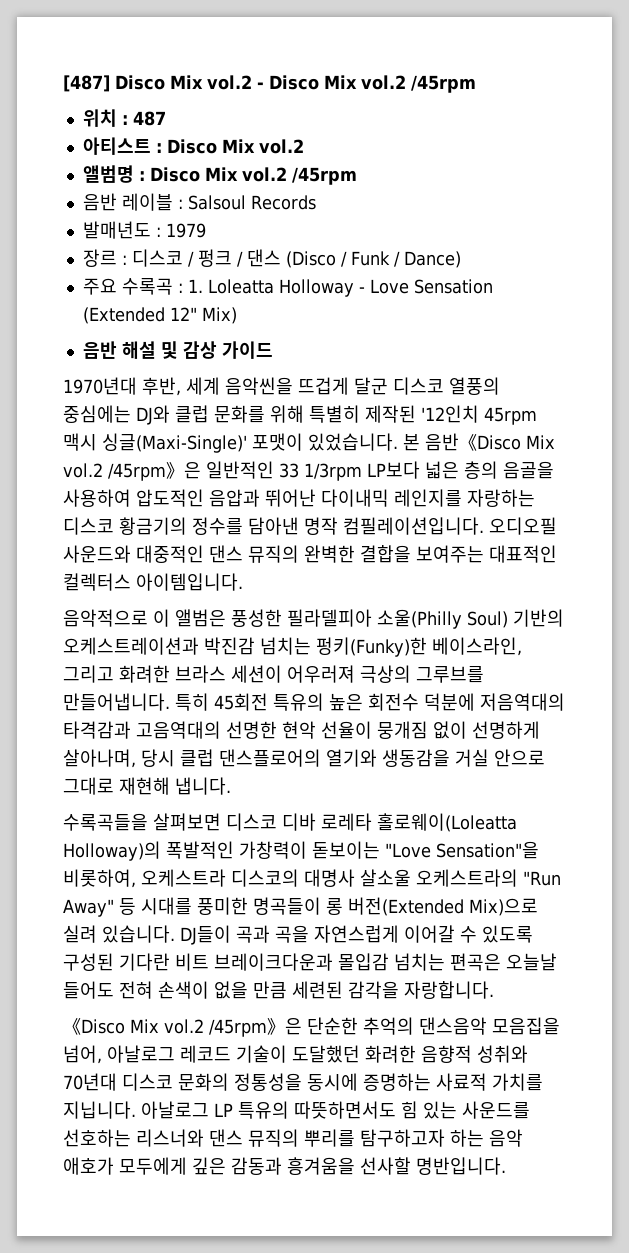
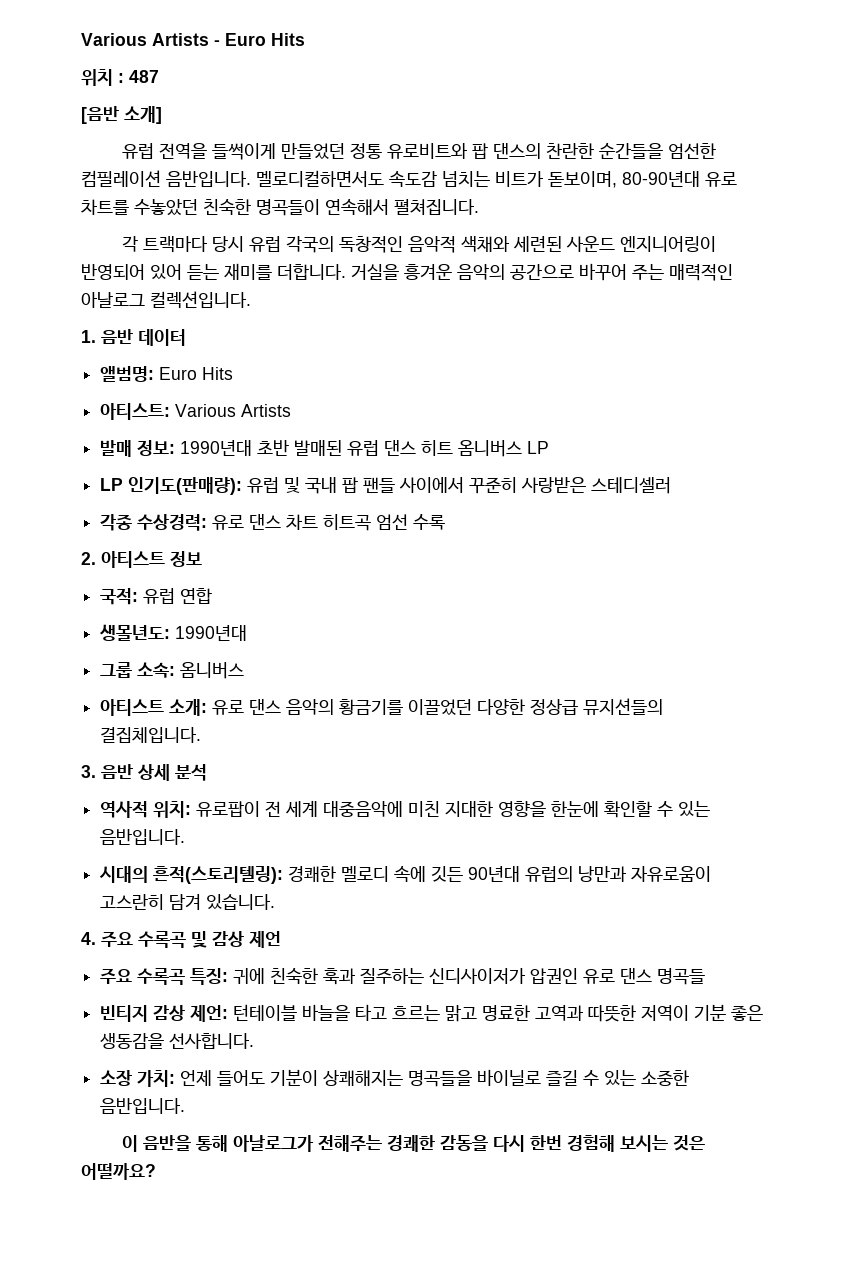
[63,75,476,93] [82,109,166,127] [82,137,304,155] [82,165,357,185] [82,193,316,211] [82,221,206,239] [82,249,461,268] [82,278,493,297] [82,307,237,324] [82,341,273,359] [63,377,500,396] [63,405,537,425] [63,433,555,453] [63,461,554,481] [63,489,535,507] [63,517,557,535] [63,545,557,563] [63,573,243,591] [63,609,564,629] [63,637,522,657] [63,665,484,683] [63,693,565,711] [63,721,540,739] [63,749,545,768] [63,777,231,795] [63,813,517,832] [63,841,539,861] [63,869,561,888] [63,897,538,917] [63,925,533,945] [63,953,557,971] [63,981,494,999] [63,1017,560,1037] [63,1045,528,1064] [63,1073,543,1091] [63,1101,530,1119] [63,1129,523,1147] [63,1157,506,1175] [487] Disco Mix vol.2 - Disco Mix vol.2 /45rpm // 위치 : 487 // 아티스트 : Disco Mix vol.2 // 앨범명 : Disco Mix vol.2 /45rpm // 음반 레이블 : Salsoul Records // 발매년도 : 1979 // 장르 : 디스코 / 펑크 / 댄스 (Disco / Funk / Dance) // 주요 수록곡 : 1. Loleatta Holloway - Love Sensation (Extended 12" Mix) // 음반 해설 및 감상 가이드 // 1970년대 후반, 세계 음악씬을 뜨겁게 달군 디스코 열풍의 중심에는 DJ와 클럽 문화를 위해 특별히 제작된 '12인치 45rpm 맥시 싱글(Maxi-Single)' 포맷이 있었습니다. 본 음반《Disco Mix vol.2 /45rpm》은 일반적인 33 1/3rpm LP보다 넓은 층의 음골을 사용하여 압도적인 음압과 뛰어난 다이내믹 레인지를 자랑하는 디스코 황금기의 정수를 담아낸 명작 컴필레이션입니다. 오디오필 사운드와 대중적인 댄스 뮤직의 완벽한 결합을 보여주는 대표적인 컬렉터스 아이템입니다. // 음악적으로 이 앨범은 풍성한 필라델피아 소울(Philly Soul) 기반의 오케스트레이션과 박진감 넘치는 펑키(Funky)한 베이스라인, 그리고 화려한 브라스 세션이 어우러져 극상의 그루브를 만들어냅니다. 특히 45회전 특유의 높은 회전수 덕분에 저음역대의 타격감과 고음역대의 선명한 현악 선율이 뭉개짐 없이 선명하게 살아나며, 당시 클럽 댄스플로어의 열기와 생동감을 거실 안으로 그대로 재현해 냅니다. // 수록곡들을 살펴보면 디스코 디바 로레타 홀로웨이(Loleatta Holloway)의 폭발적인 가창력이 돋보이는 "Love Sensation"을 비롯하여, 오케스트라 디스코의 대명사 살소울 오케스트라의 "Run Away" 등 시대를 풍미한 명곡들이 롱 버전(Extended Mix)으로 실려 있습니다. DJ들이 곡과 곡을 자연스럽게 이어갈 수 있도록 구성된 기다란 비트 브레이크다운과 몰입감 넘치는 편곡은 오늘날 들어도 전혀 손색이 없을 만큼 세련된 감각을 자랑합니다. // 《Disco Mix vol.2 /45rpm》은 단순한 추억의 댄스음악 모음집을 넘어, 아날로그 레코드 기술이 도달했던 화려한 음향적 성취와 70년대 디스코 문화의 정통성을 동시에 증명하는 사료적 가치를 지닙니다. 아날로그 LP 특유의 따뜻하면서도 힘 있는 사운드를 선호하는 리스너와 댄스 뮤직의 뿌리를 탐구하고자 하는 음악 애호가 모두에게 깊은 감동과 흥겨움을 선사할 명반입니다. -> [81,33,305,46] [81,69,159,86] [81,106,162,124] [122,142,717,160] [81,170,737,188] [81,199,479,216] [122,236,717,253] [81,263,733,281] [81,291,251,309] [81,329,186,346] [100,366,234,382] [100,403,292,420] [100,440,550,457] [100,477,672,495] [100,514,446,531] [81,551,202,568] [100,588,213,605] [99,624,248,641] [100,662,245,679] [100,698,664,716] [100,727,202,743] [81,764,207,781] [100,800,711,818] [100,829,186,845] [99,866,712,884] [100,894,276,910] [81,931,281,948] [100,968,706,985] [100,1004,764,1022] [100,1033,255,1049] [100,1069,690,1087] [100,1098,186,1114] [122,1135,706,1152] [81,1163,156,1180] Various Artists - Euro Hits // 위치 : 487 // [음반 소개] // 유럽 전역을 들썩이게 만들었던 정통 유로비트와 팝 댄스의 찬란한 순간들을 엄선한 컴필레이션 음반입니다. 멜로디컬하면서도 속도감 넘치는 비트가 돋보이며, 80-90년대 유로 차트를 수놓았던 친숙한 명곡들이 연속해서 펼쳐집니다. // 각 트랙마다 당시 유럽 각국의 독창적인 음악적 색채와 세련된 사운드 엔지니어링이 반영되어 있어 듣는 재미를 더합니다. 거실을 흥겨운 음악의 공간으로 바꾸어 주는 매력적인 아날로그 컬렉션입니다. // 1. 음반 데이터 // 앨범명: Euro Hits // 아티스트: Various Artists // 발매 정보: 1990년대 초반 발매된 유럽 댄스 히트 옴니버스 LP // LP 인기도(판매량): 유럽 및 국내 팝 팬들 사이에서 꾸준히 사랑받은 스테디셀러 // 각종 수상경력: 유로 댄스 차트 히트곡 엄선 수록 // 2. 아티스트 정보 // 국적: 유럽 연합 // 생몰년도: 1990년대 // 그룹 소속: 옴니버스 // 아티스트 소개: 유로 댄스 음악의 황금기를 이끌었던 다양한 정상급 뮤지션들의 결집체입니다. // 3. 음반 상세 분석 // 역사적 위치: 유로팝이 전 세계 대중음악에 미친 지대한 영향을 한눈에 확인할 수 있는 음반입니다. // 시대의 흔적(스토리텔링): 경쾌한 멜로디 속에 깃든 90년대 유럽의 낭만과 자유로움이 고스란히 담겨 있습니다. // 4. 주요 수록곡 및 감상 제언 // 주요 수록곡 특징: 귀에 친숙한 훅과 질주하는 신디사이저가 압권인 유로 댄스 명곡들 // 빈티지 감상 제언: 턴테이블 바늘을 타고 흐르는 맑고 명료한 고역과 따뜻한 저역이 기분 좋은 생동감을 선사합니다. // 소장 가치: 언제 들어도 기분이 상쾌해지는 명곡들을 바이닐로 즐길 수 있는 소중한 음반입니다. // 이 음반을 통해 아날로그가 전해주는 경쾌한 감동을 다시 한번 경험해 보시는 것은 어떨까요?

